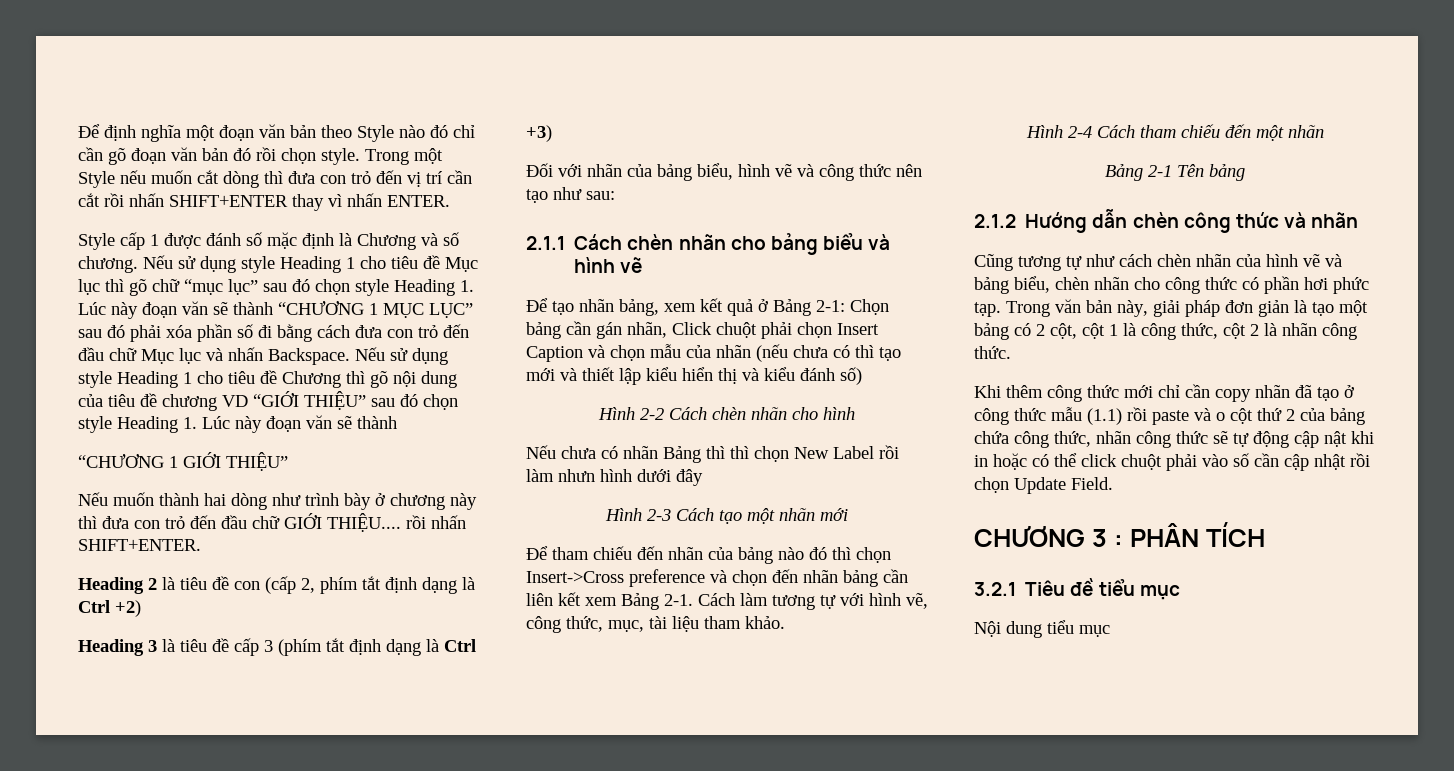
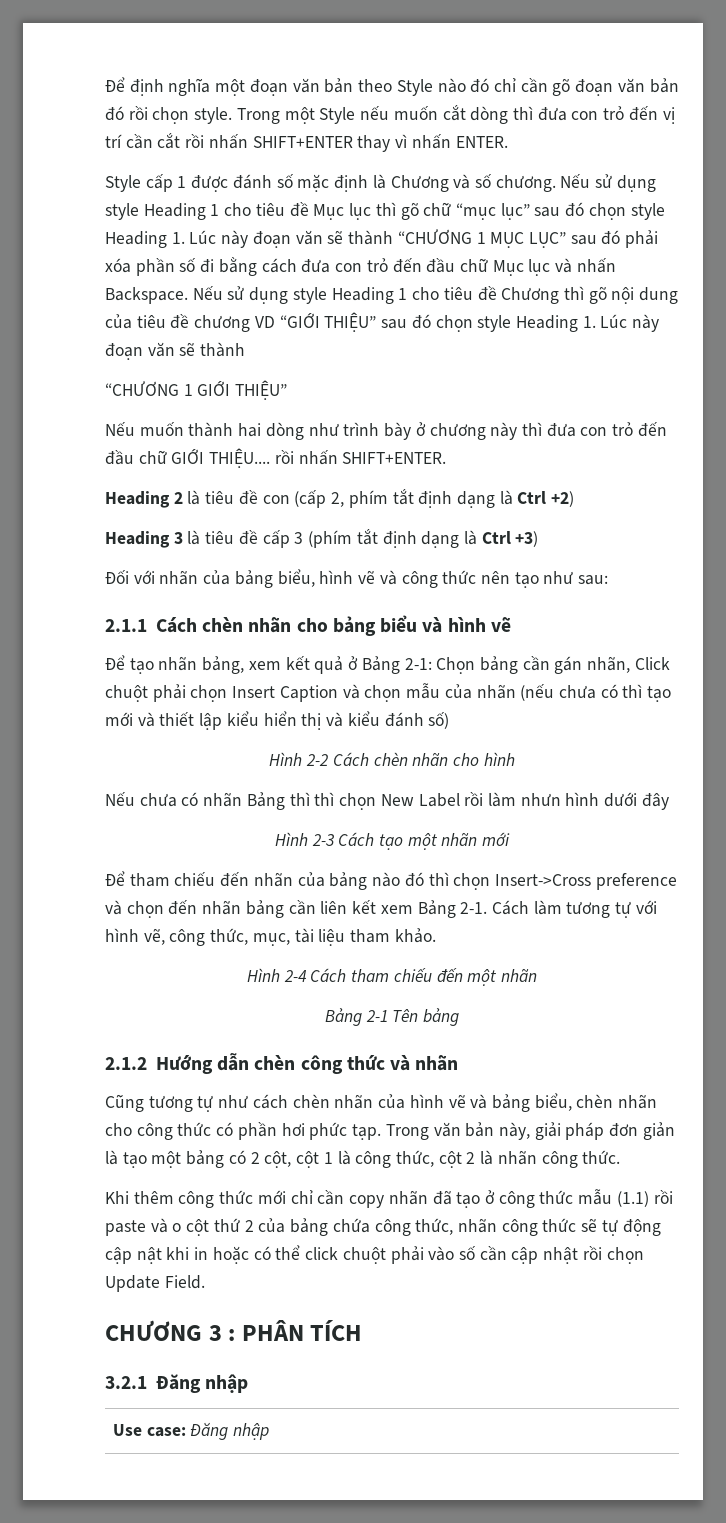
[1025,578,1180,600] [974,620,1110,638] Tiêu đề tiểu mục // Nội dung tiểu mục -> [155,1374,249,1394] [112,1422,270,1440] Đăng nhập // Use case: Đăng nhập

